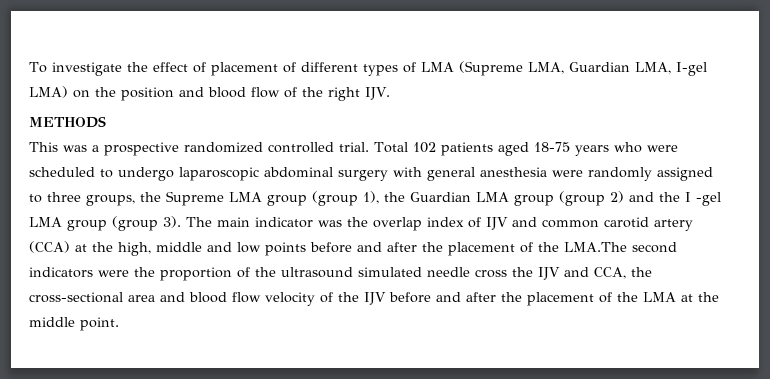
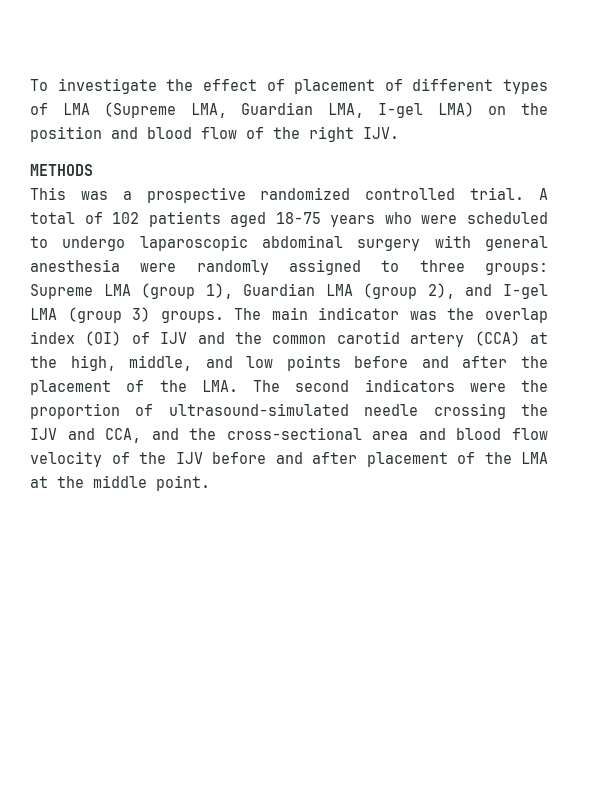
[374,142,408,153] Total -> [539,188,548,200] [30,212,103,224] A total of
[86,192,161,206] groups, the -> [484,263,548,275] groups:
[267,195,307,206] group -> (131, 290) none
[384,192,405,202] the -> (233, 291) none
[514,191,721,206] [29,216,181,231] group (group 2) and the I -gel LMA group (group 3). -> [363,283,548,299] [30,307,224,323] (group 2), and I-gel LMA (group 3) groups.
(464, 222) none -> [85,331,122,346] (OI)
(537, 222) none -> [235,332,262,344] the
[156,242,202,252] middle -> [129,355,193,371] middle,
[564,242,627,252] LMA.The -> [201,380,280,392] LMA. The
[255,267,507,278] the ultrasound simulated needle cross -> [168,403,506,419] ultrasound-simulated needle crossing
(626, 273) none -> [151,428,179,440] and
[501,292,522,302] the -> (357, 458) none

